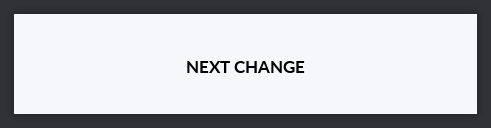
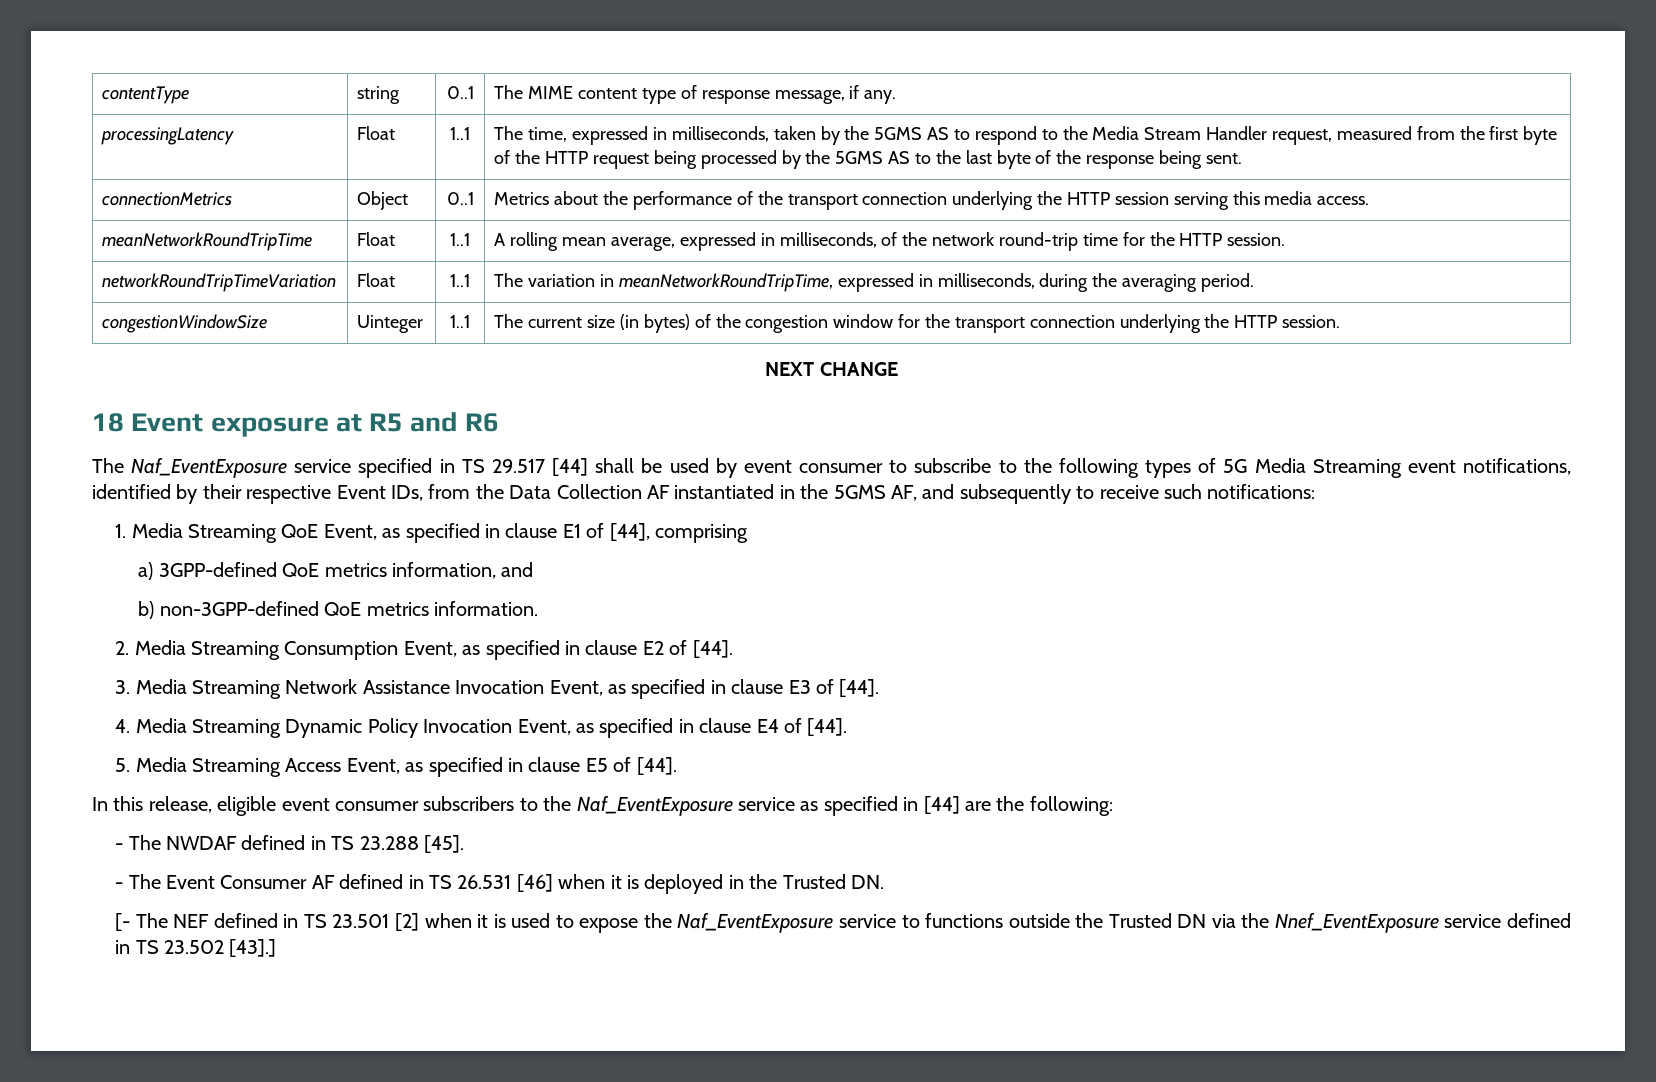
[185,61,306,73] NEXT CHANGE -> [102,86,190,104] [357,86,401,104] [446,86,474,99] [494,85,897,104] [101,127,235,145] [357,126,396,140] [450,127,470,140] [494,126,1558,145] [494,150,1242,169] [102,192,233,206] [357,191,409,210] [446,192,474,205] [494,191,1370,210] [102,232,313,251] [357,232,396,246] [450,233,470,246] [494,232,1286,251] [102,273,337,292] [357,273,396,287] [450,274,470,287] [494,273,1255,292] [102,314,268,333] [357,315,424,333] [450,315,470,328] [494,314,1341,333] [765,362,898,376] [92,412,499,437] [92,458,1572,478] [92,484,1316,504] [115,523,748,543] [138,562,534,580] [138,601,538,619] [115,640,733,660] [115,679,880,699] [115,718,848,738] [115,757,677,777] [92,796,1113,816] [115,835,464,853] [115,874,884,894] [115,913,1572,933] [115,939,277,957] contentType | string | 0..1 | The MIME content type of response message, if any. // processingLatency | Float | 1..1 | The time, expressed in milliseconds, taken by the 5GMS AS to respond to the Media Stream Handler request, measured from the first byte of the HTTP request being processed by the 5GMS AS to the last byte of the response being sent. // connectionMetrics | Object | 0..1 | Metrics about the performance of the transport connection underlying the HTTP session serving this media access. // meanNetworkRoundTripTime | Float | 1..1 | A rolling mean average, expressed in milliseconds, of the network round-trip time for the HTTP session. // networkRoundTripTimeVariation | Float | 1..1 | The variation in meanNetworkRoundTripTime, expressed in milliseconds, during the averaging period. // congestionWindowSize | Uinteger | 1..1 | The current size (in bytes) of the congestion window for the transport connection underlying the HTTP session. // NEXT CHANGE // 18 Event exposure at R5 and R6 // The Naf_EventExposure service specified in TS 29.517 [44] shall be used by event consumer to subscribe to the following types of 5G Media Streaming event notifications, identified by their respective Event IDs, from the Data Collection AF instantiated in the 5GMS AF, and subsequently to receive such notifications: // 1. Media Streaming QoE Event, as specified in clause E1 of [44], comprising // a) 3GPP-defined QoE metrics information, and // b) non-3GPP-defined QoE metrics information. // 2. Media Streaming Consumption Event, as specified in clause E2 of [44]. // 3. Media Streaming Network Assistance Invocation Event, as specified in clause E3 of [44]. // 4. Media Streaming Dynamic Policy Invocation Event, as specified in clause E4 of [44]. // 5. Media Streaming Access Event, as specified in clause E5 of [44]. // In this release, eligible event consumer subscribers to the Naf_EventExposure service as specified in [44] are the following: // - The NWDAF defined in TS 23.288 [45]. // - The Event Consumer AF defined in TS 26.531 [46] when it is deployed in the Trusted DN. // [- The NEF defined in TS 23.501 [2] when it is used to expose the Naf_EventExposure service to functions outside the Trusted DN via the Nnef_EventExposure service defined in TS 23.502 [43].]

